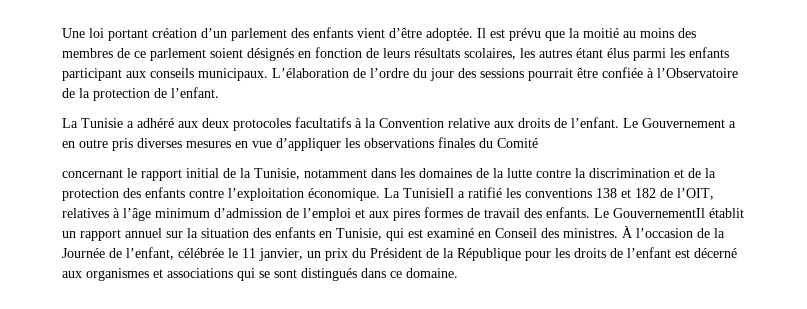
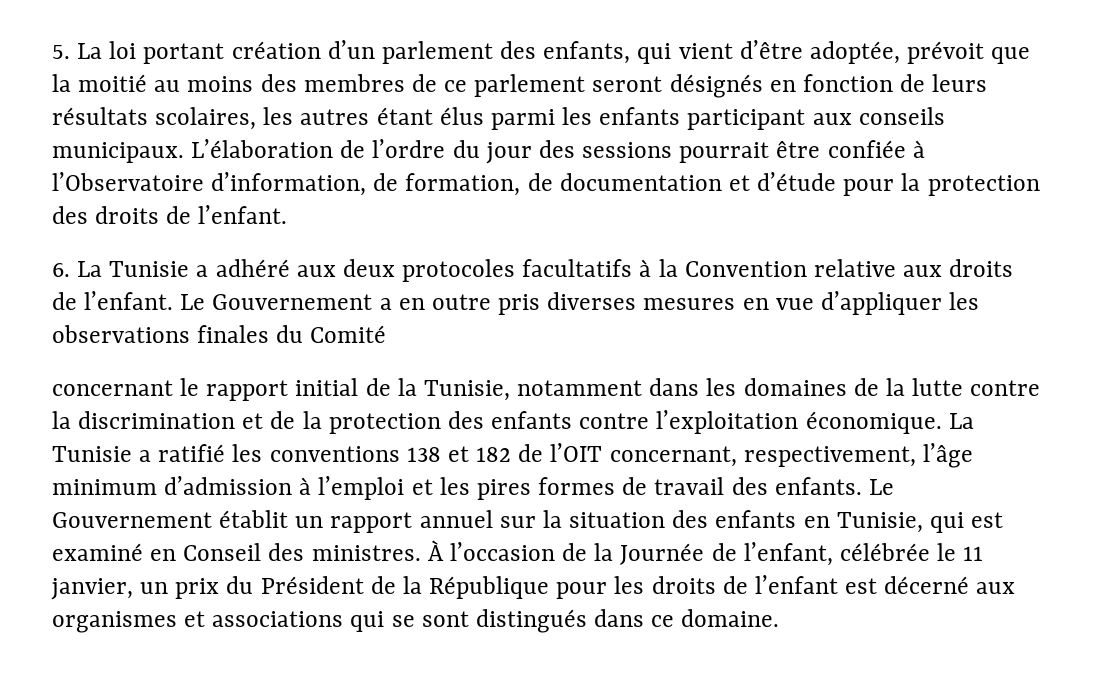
[62,28,85,38] Une -> [52,43,103,59] 5. La
[313,27,541,41] enfants vient d’être adoptée. Il est prévu -> [543,40,985,64] enfants, qui vient d’être adoptée, prévoit
[210,48,243,58] soient -> [592,76,663,92] seront
[62,88,150,101] de la protection -> [211,172,1040,196] [52,206,160,224] d’information, de formation, de documentation et d’étude pour la protection des droits
(219, 92) none -> [52,263,70,277] 6.
[403,188,454,198] TunisieIl -> [52,446,132,462] Tunisie
[677,188,714,200] [62,208,120,218] l’OIT, relatives à -> [550,443,916,467] l’OIT concernant, respectivement,
[286,208,299,218] de -> [299,477,312,495] à
[369,211,389,218] aux -> [439,477,470,495] les
[613,208,705,218] GouvernementIl -> [52,512,212,528] Gouvernement

